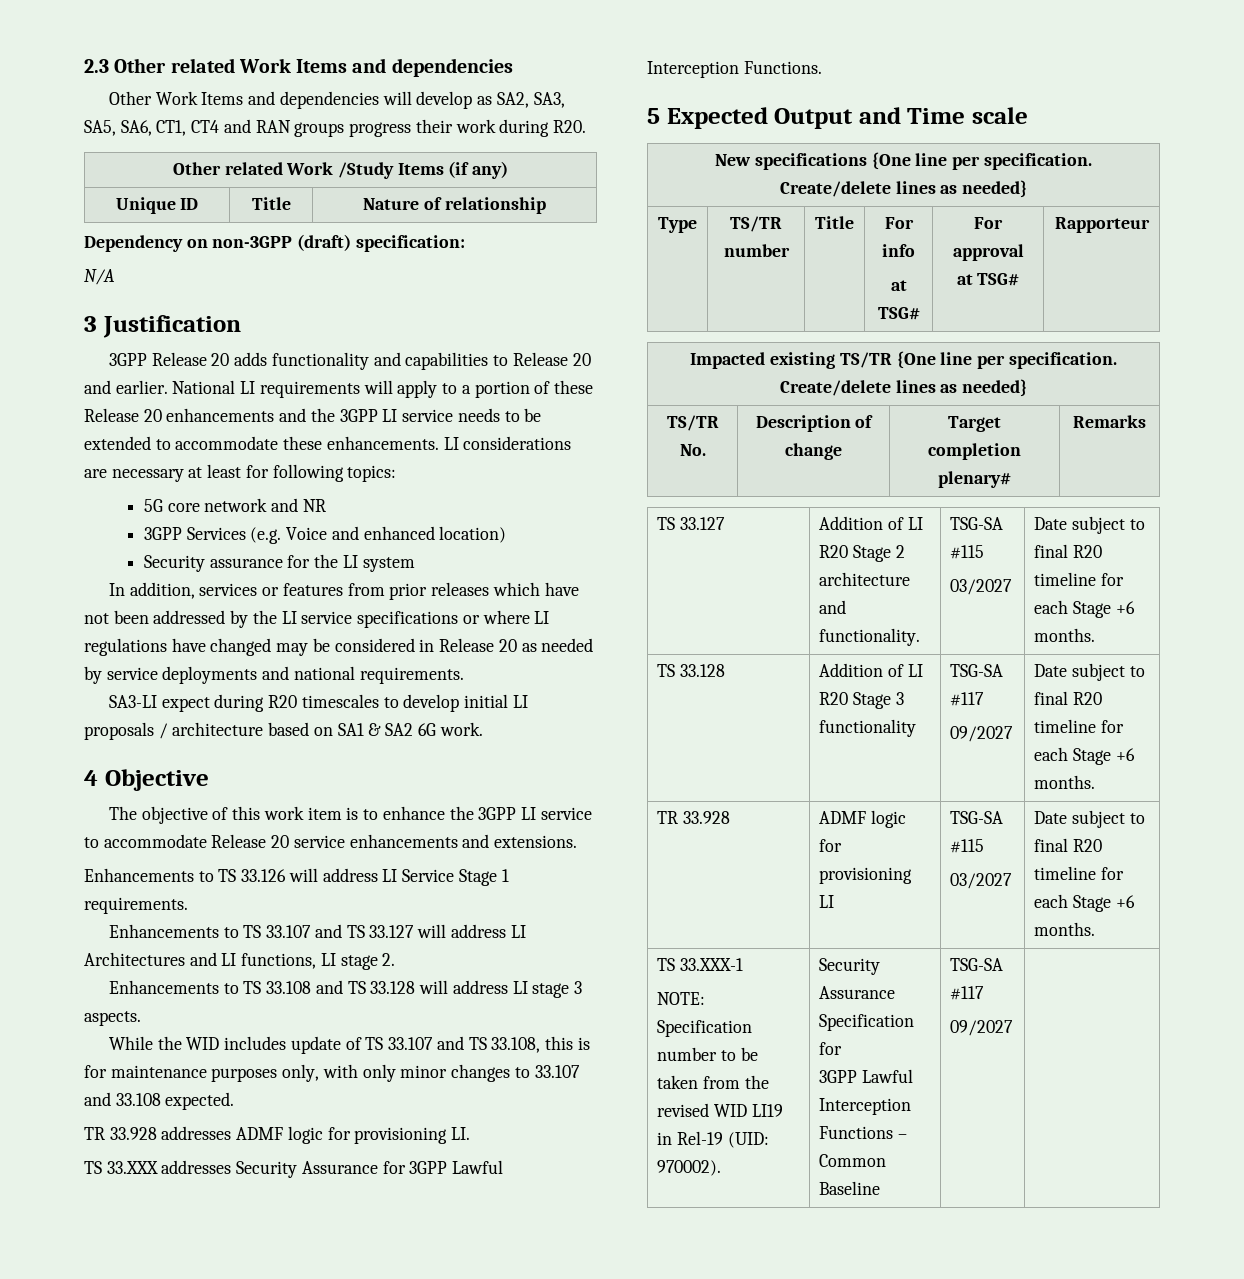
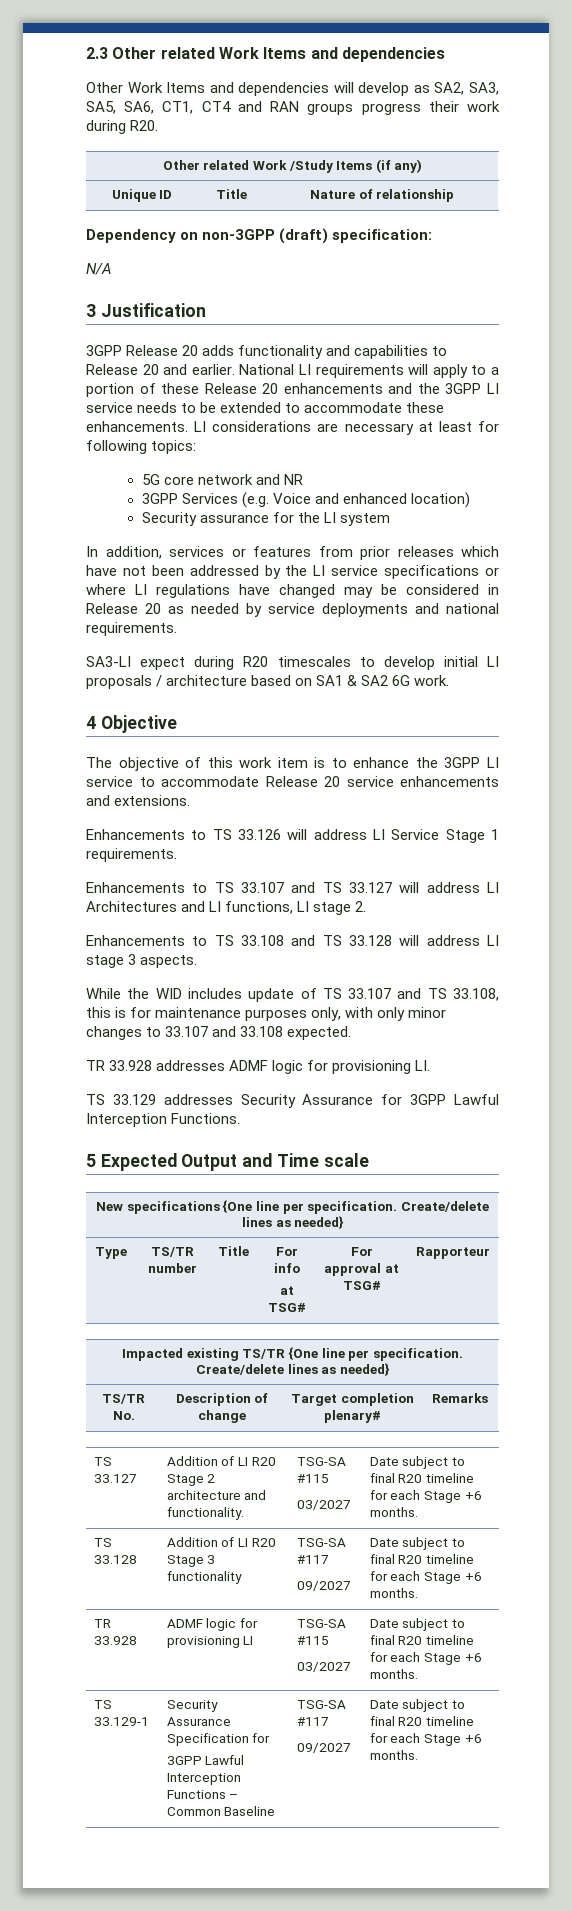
[106,1161,158,1174] 33.XXX -> [112,1094,156,1105] 33.129
[680,958,744,971] [657,992,706,1005] [657,1020,753,1037] [657,1047,758,1061] [657,1075,769,1089] [657,1103,783,1117] [657,1131,769,1148] [657,1160,722,1176] 33.XXX-1 // NOTE: Specification number to be taken from the revised WID LI19 in Rel-19 (UID: 970002). -> [93,1717,149,1726] 33.129-1
(1014, 1028) none -> [369,1699,465,1712] [369,1716,474,1726] [369,1733,482,1746] [369,1750,418,1760] Date subject to final R20 timeline for each Stage +6 months.

